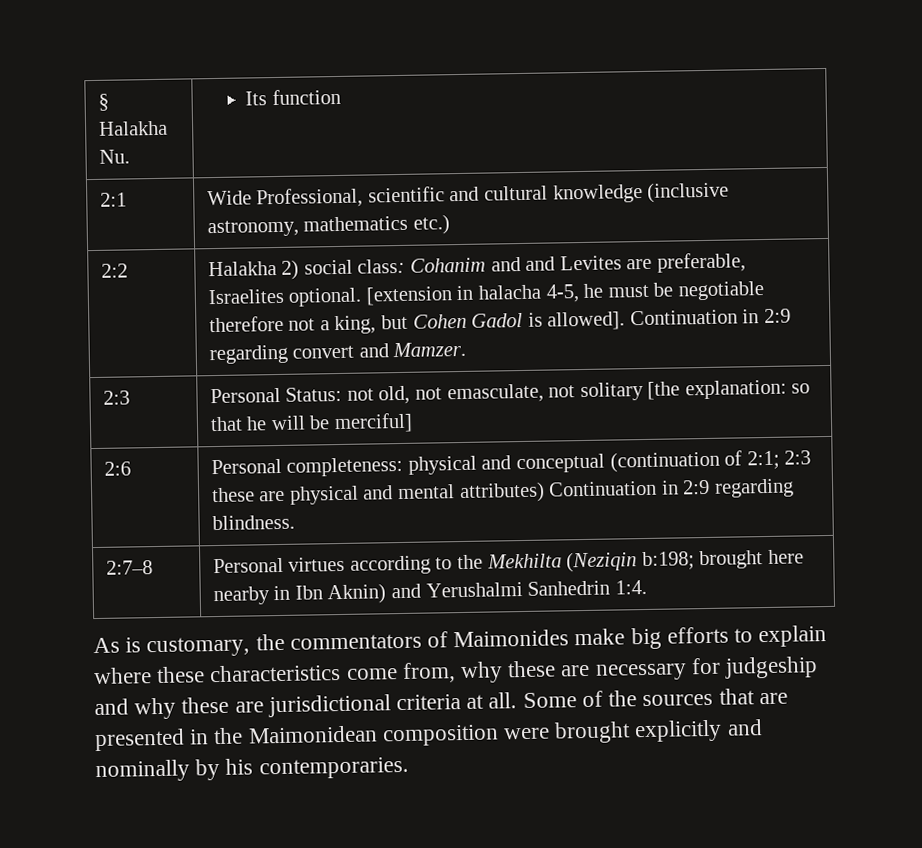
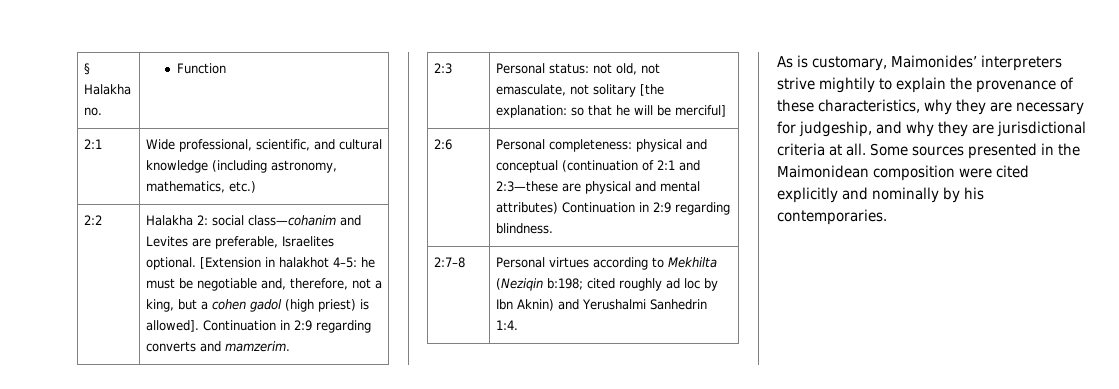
[98,149,130,164] [245,88,342,106] Nu. | Its function -> [83,107,102,116] [176,63,226,74] no. | Function
[256,186,445,209] Professional, scientific -> [178,139,310,152] professional, scientific,
[647,181,730,203] [206,215,409,238] (inclusive astronomy, mathematics -> [211,160,337,173] [145,181,225,193] (including astronomy, mathematics,
[281,257,521,280] 2) social class: Cohanim and -> [196,215,336,226] 2: social class—cohanim
[365,284,580,306] [extension in halacha 4-5, -> [199,257,357,269] [Extension in halakhot 4–5:
[208,315,284,333] therefore -> [260,278,348,290] and, therefore,
[412,312,524,329] Cohen Gadol -> [200,299,356,312] a cohen gadol (high priest)
[292,341,467,359] convert and Mamzer. -> [145,341,290,352] converts and mamzerim.
[285,386,343,402] Status: -> [548,63,589,74] status:
[746,450,812,470] [211,487,255,503] 2:1; 2:3 these -> [656,160,700,171] [495,181,558,192] 2:1 and 2:3—these
[456,554,483,570] the -> (664, 262) none
[699,549,804,570] [212,585,291,606] brought here nearby in -> [586,278,718,291] cited roughly ad loc by
[255,625,828,651] [93,660,557,685] the commentators of Maimonides make big efforts to explain where these characteristics come from, why these -> [891,55,1062,71] [777,77,1074,93] [777,99,986,115] Maimonides’ interpreters strive mightily to explain the provenance of these characteristics, why they
[724,656,819,679] judgeship -> [799,121,872,137] judgeship,
[181,696,230,714] these -> [938,121,968,137] they
[581,688,788,708] of the sources that are -> [912,146,964,156] sources
[554,721,632,744] brought -> [996,165,1029,178] cited

